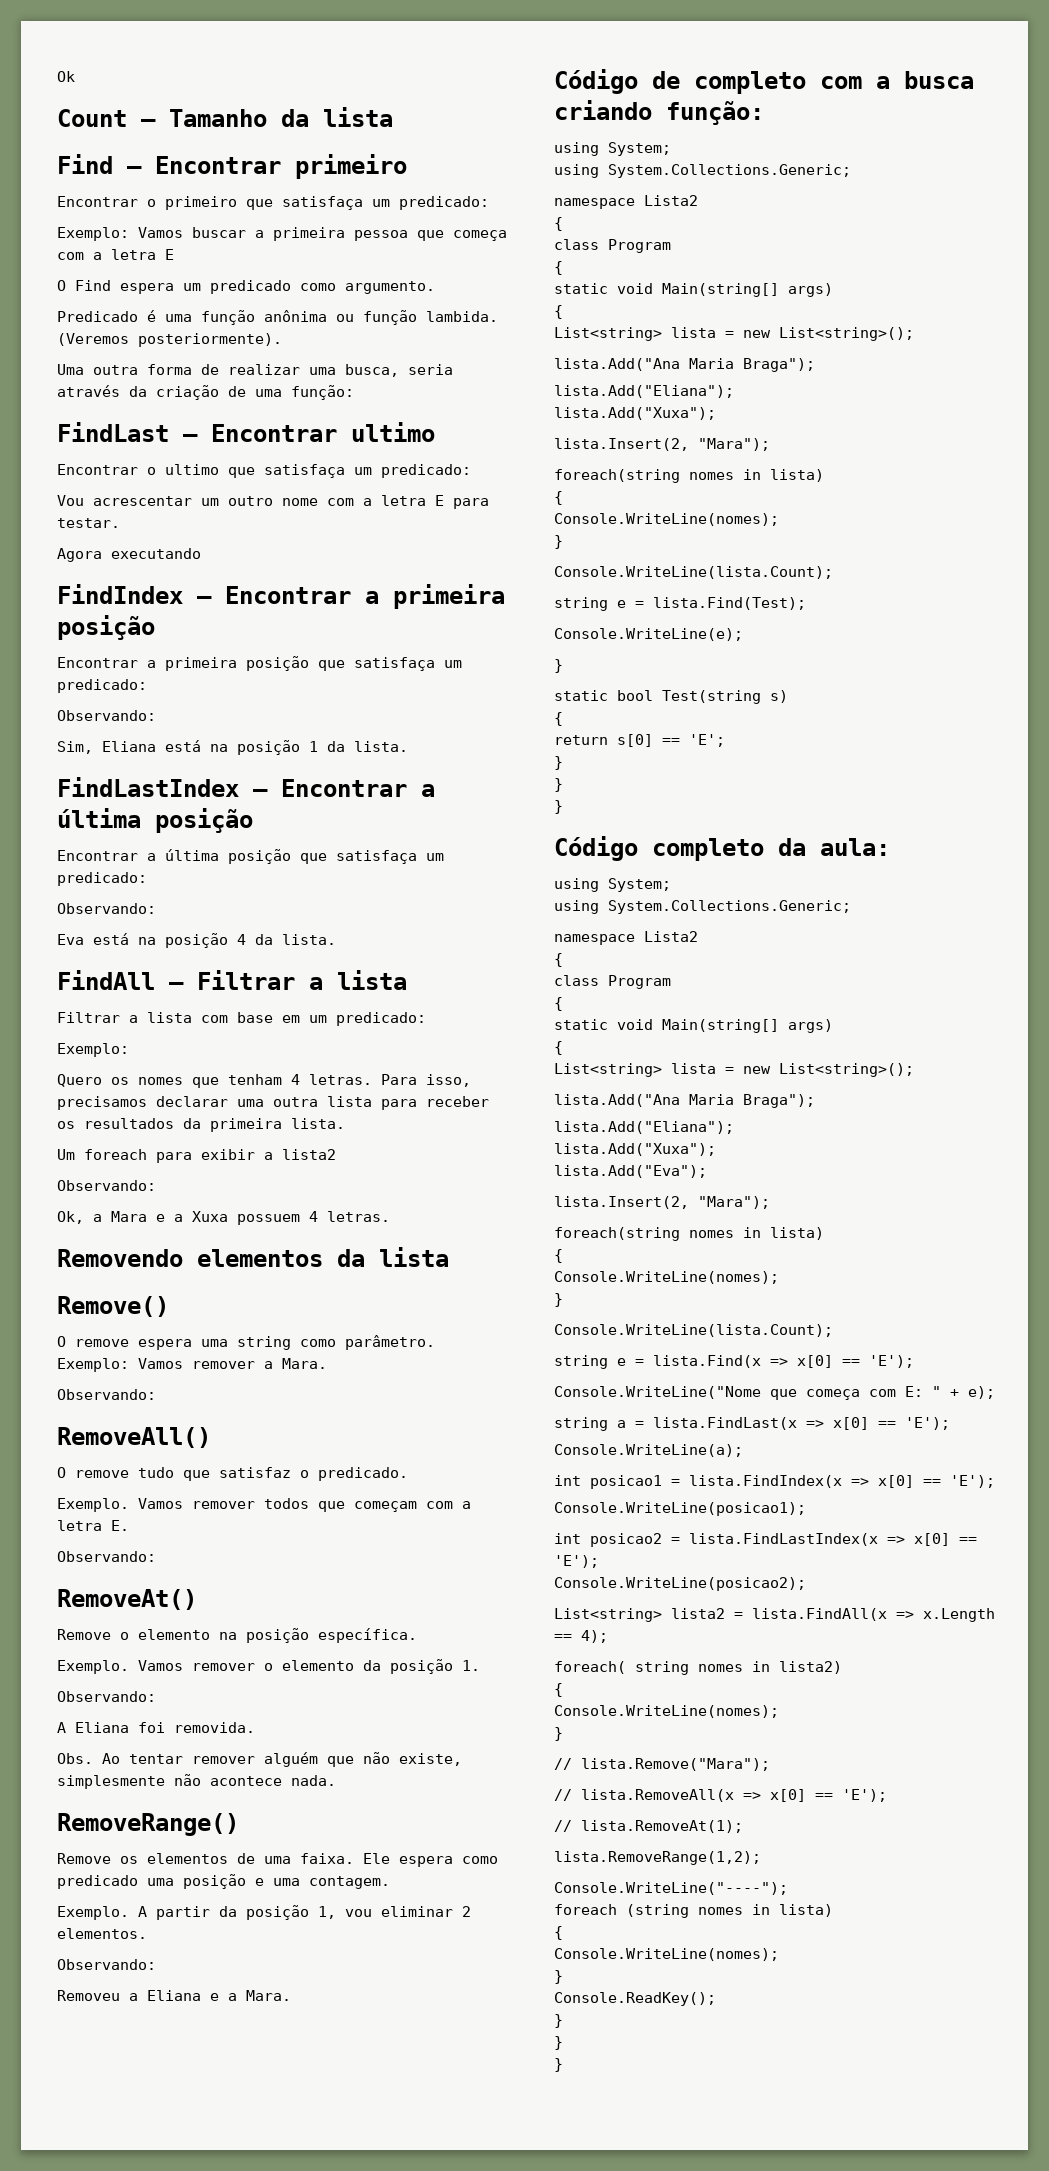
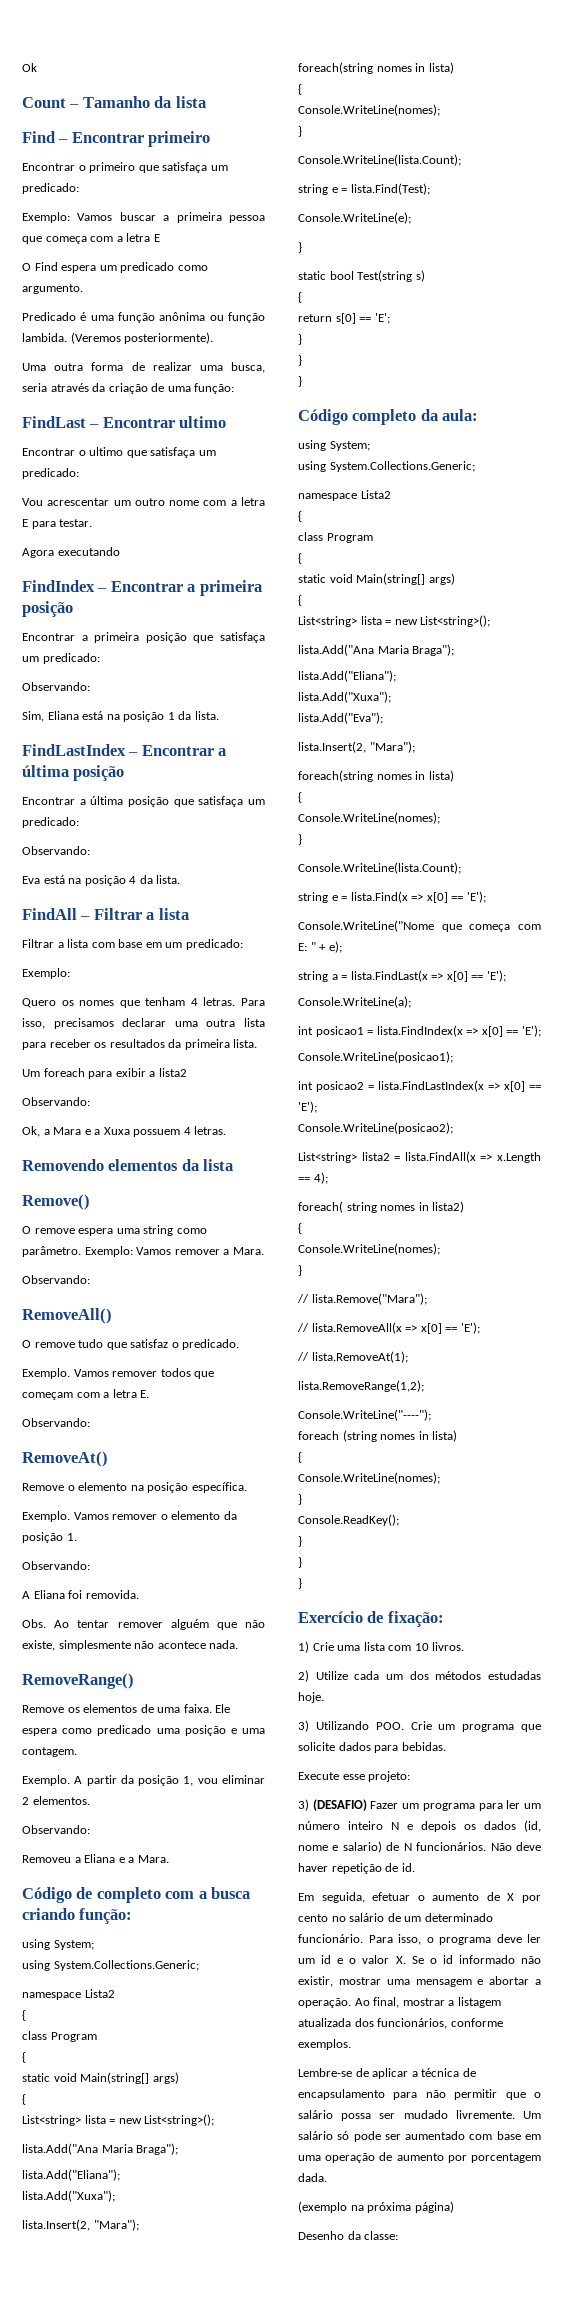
(563, 2065) none -> [298,1611,444,1627] [298,1641,465,1653] [298,1670,541,1682] [298,1692,324,1703] [298,1720,541,1732] [298,1742,446,1753] [298,1771,411,1782] [298,1799,541,1811] [298,1820,541,1832] [298,1841,541,1853] [298,1863,415,1874] [298,1892,541,1903] [298,1913,493,1922] [298,1934,541,1945] [298,1955,541,1964] [298,1976,541,1987] [298,1997,501,2008] [298,2018,503,2029] [298,2039,351,2050] [298,2068,476,2079] [298,2089,541,2100] [298,2110,541,2121] [298,2131,541,2142] [298,2152,541,2163] [298,2173,327,2182] [298,2201,454,2213] [298,2231,399,2240] // Exercício de fixação: // 1) Crie uma lista com 10 livros. // 2) Utilize cada um dos métodos estudadas hoje. // 3) Utilizando POO. Crie um programa que solicite dados para bebidas. // Execute esse projeto: // 3) (DESAFIO) Fazer um programa para ler um número inteiro N e depois os dados (id, nome e salario) de N funcionários. Não deve haver repetição de id. // Em seguida, efetuar o aumento de X por cento no salário de um determinado funcionário. Para isso, o programa deve ler um id e o valor X. Se o id informado não existir, mostrar uma mensagem e abortar a operação. Ao final, mostrar a listagem atualizada dos funcionários, conforme exemplos. // Lembre-se de aplicar a técnica de encapsulamento para não permitir que o salário possa ser mudado livremente. Um salário só pode ser aumentado com base em uma operação de aumento por porcentagem dada. // (exemplo na próxima página) // Desenho da classe:

